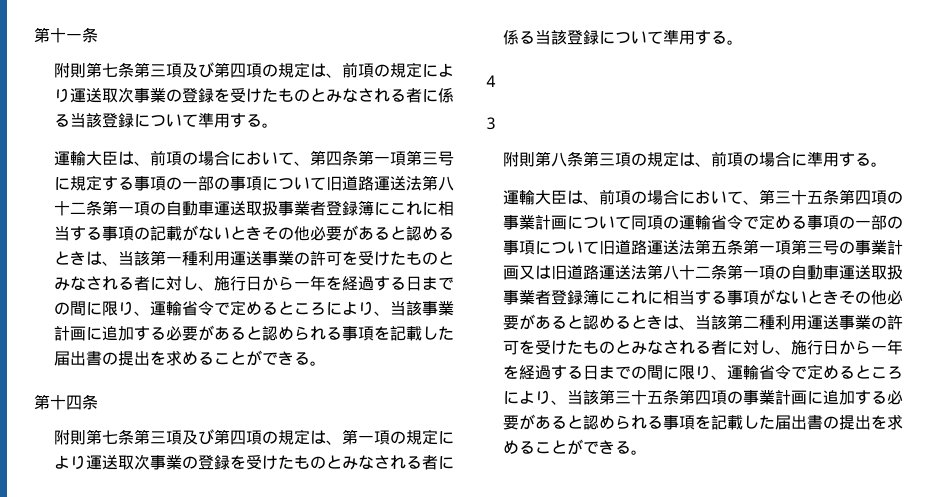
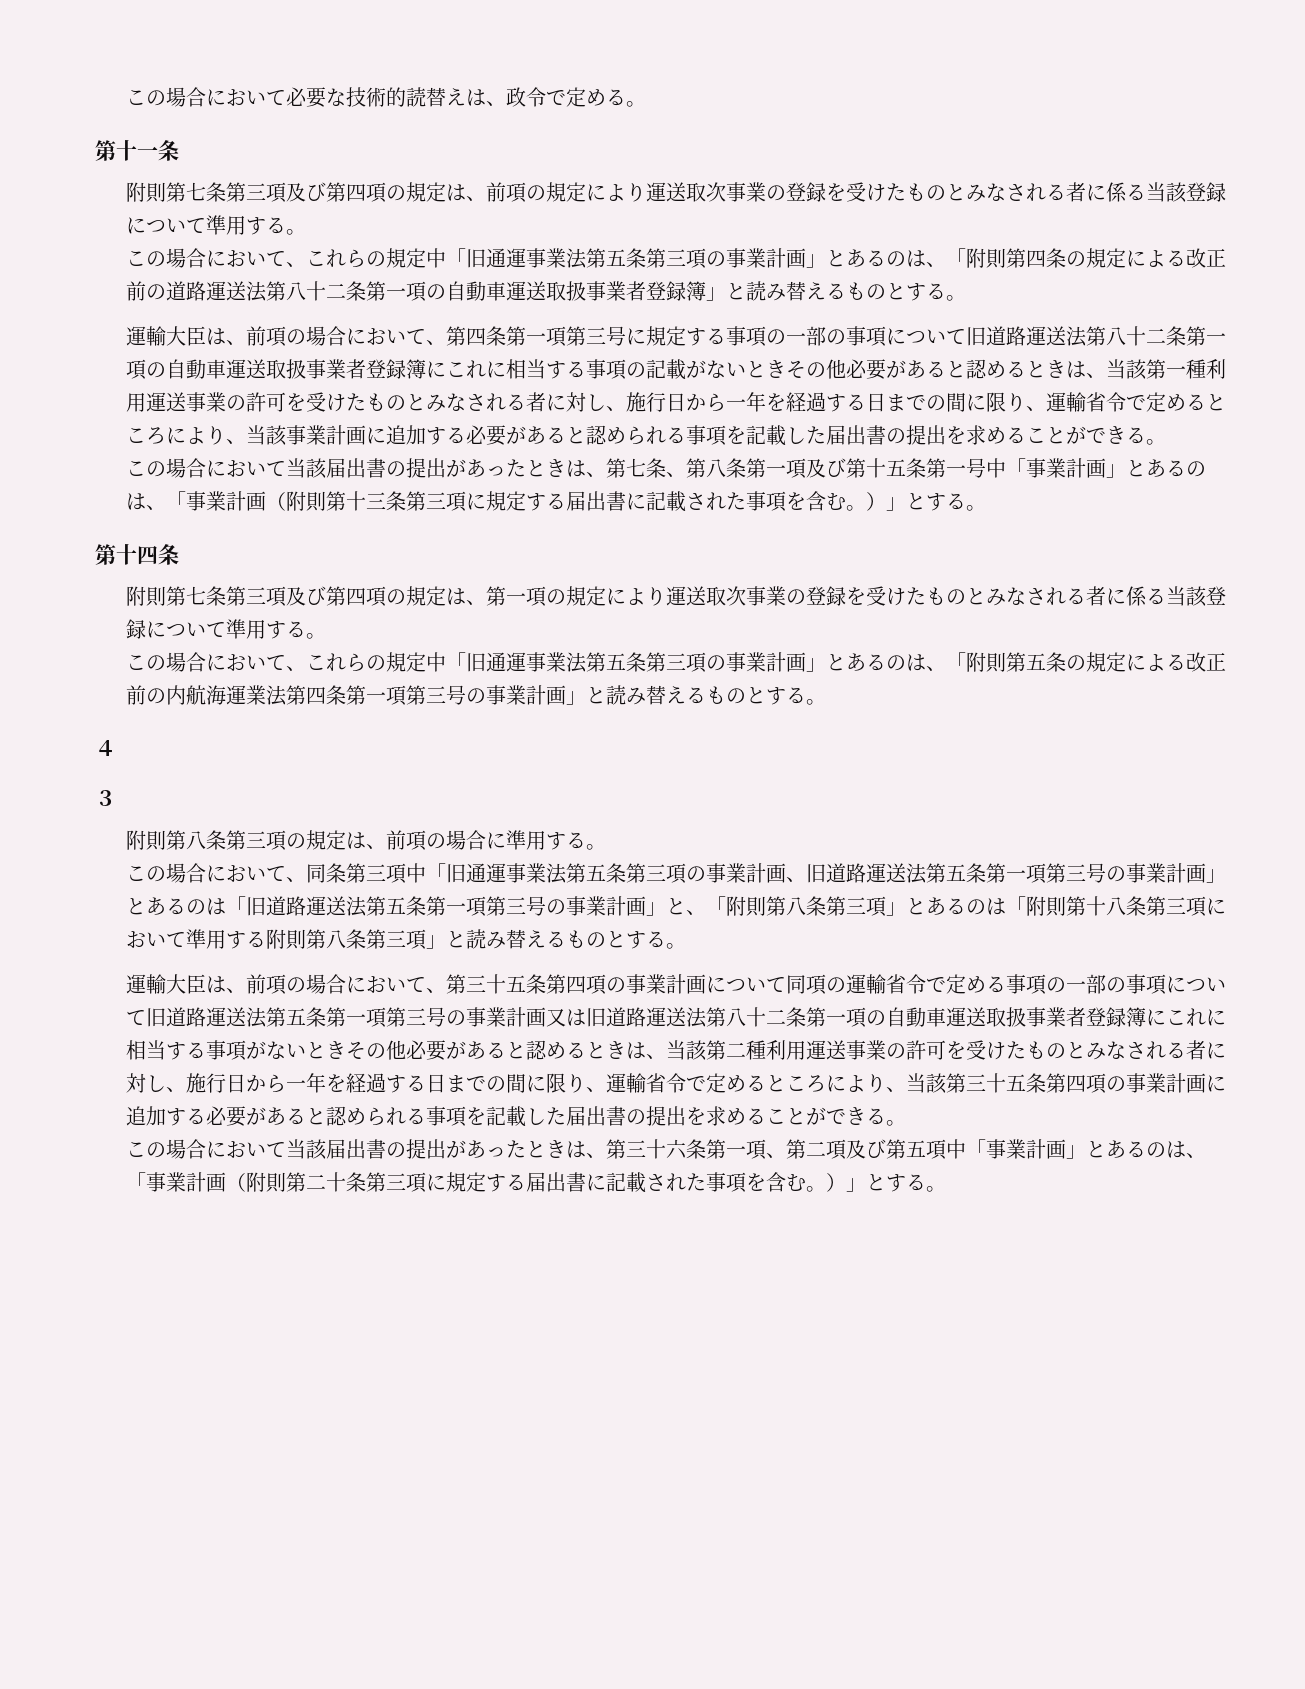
(34, 35) none -> [125,87,646,108] この場合において必要な技術的読替えは、政令で定める。 //
(278, 125) none -> [125,248,1226,269] [125,281,966,302] // この場合において、これらの規定中「旧通運事業法第五条第三項の事業計画」とあるのは、「附則第四条の規定による改正前の道路運送法第八十二条第一項の自動車運送取扱事業者登録簿」と読み替えるものとする。
(326, 363) none -> [125,458,1206,479] [125,491,986,512] // この場合において当該届出書の提出があったときは、第七条、第八条第一項及び第十五条第一号中「事業計画」とあるのは、「事業計画（附則第十三条第三項に規定する届出書に記載された事項を含む。）」とする。
(743, 42) none -> [125,652,1226,673] [125,685,826,706] // この場合において、これらの規定中「旧通運事業法第五条第三項の事業計画」とあるのは、「附則第五条の規定による改正前の内航海運業法第四条第一項第三号の事業計画」と読み替えるものとする。
(887, 164) none -> [125,863,1226,884] [125,896,1226,917] [125,929,686,950] // この場合において、同条第三項中「旧通運事業法第五条第三項の事業計画、旧道路運送法第五条第一項第三号の事業計画」とあるのは「旧道路運送法第五条第一項第三号の事業計画」と、「附則第八条第三項」とあるのは「附則第十八条第三項において準用する附則第八条第三項」と読み替えるものとする。
(647, 452) none -> [125,1139,1206,1160] [125,1172,946,1193] // この場合において当該届出書の提出があったときは、第三十六条第一項、第二項及び第五項中「事業計画」とあるのは、「事業計画（附則第二十条第三項に規定する届出書に記載された事項を含む。）」とする。

